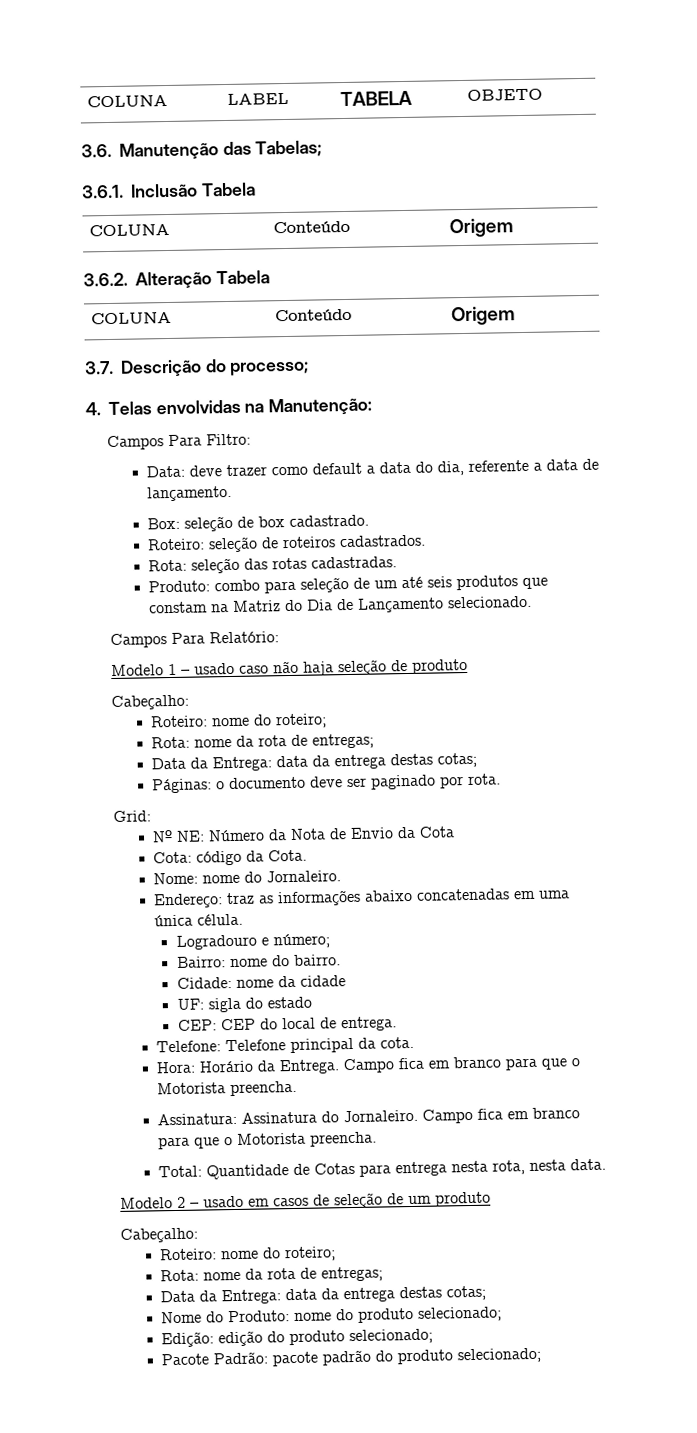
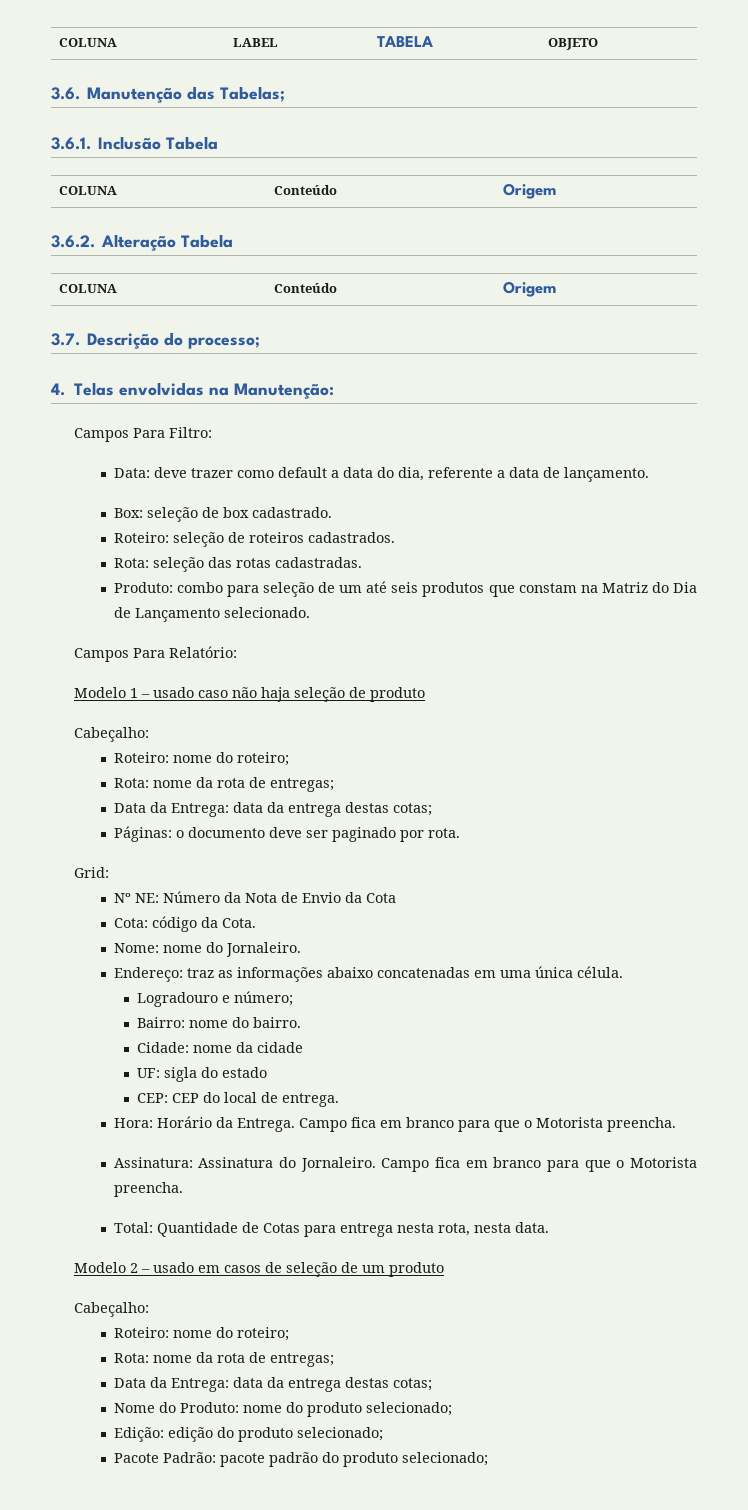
[156,1036,415,1054] // Telefone: Telefone principal da cota. -> (340, 1100) none

